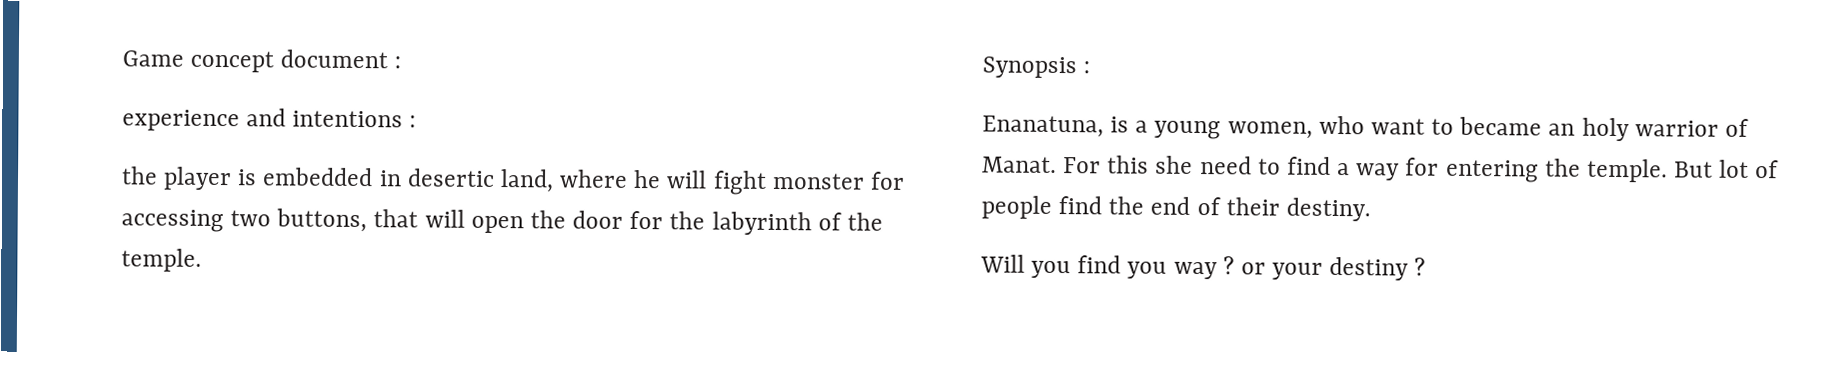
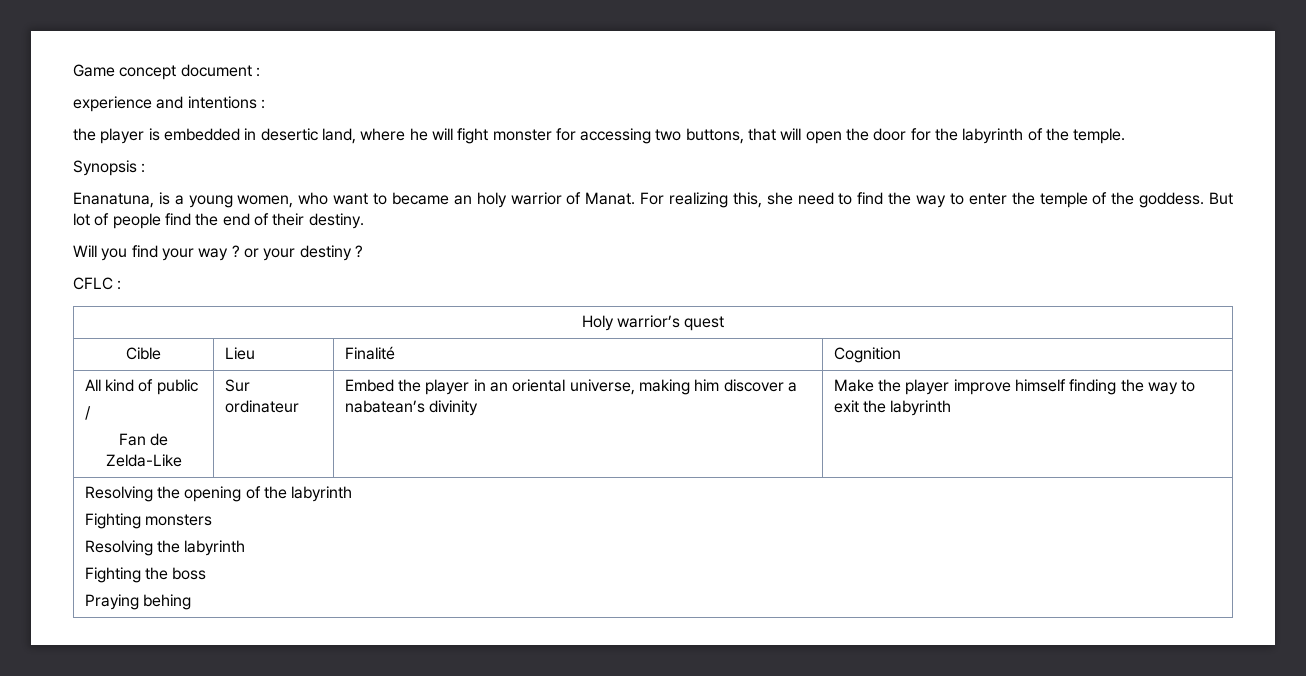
[1107,155,1150,174] this -> [669,192,762,208] realizing this,
[1337,157,1668,183] a way for entering the temple. -> [888,192,1205,208] the way to enter the temple of the goddess.
[1127,261,1168,279] you -> [161,248,194,261] your
(1427, 266) none -> [73,277,122,290] [581,315,725,331] [126,347,161,360] [224,347,255,360] [344,346,395,360] [833,347,901,363] [84,379,198,395] [84,406,91,420] [118,433,169,446] [105,454,182,467] [224,379,250,392] [224,400,299,413] [344,379,797,395] [344,400,478,416] [833,379,1196,395] [833,400,952,416] [84,486,353,502] [84,513,212,529] [84,540,246,556] [84,567,207,583] [84,594,191,610] // CFLC : // Holy warrior’s quest // Cible | Lieu | Finalité | Cognition // All kind of public // / // Fan de Zelda-Like | Sur ordinateur | Embed the player in an oriental universe, making him discover a nabatean’s divinity | Make the player improve himself finding the way to exit the labyrinth // Resolving the opening of the labyrinth // Fighting monsters // Resolving the labyrinth // Fighting the boss // Praying behing

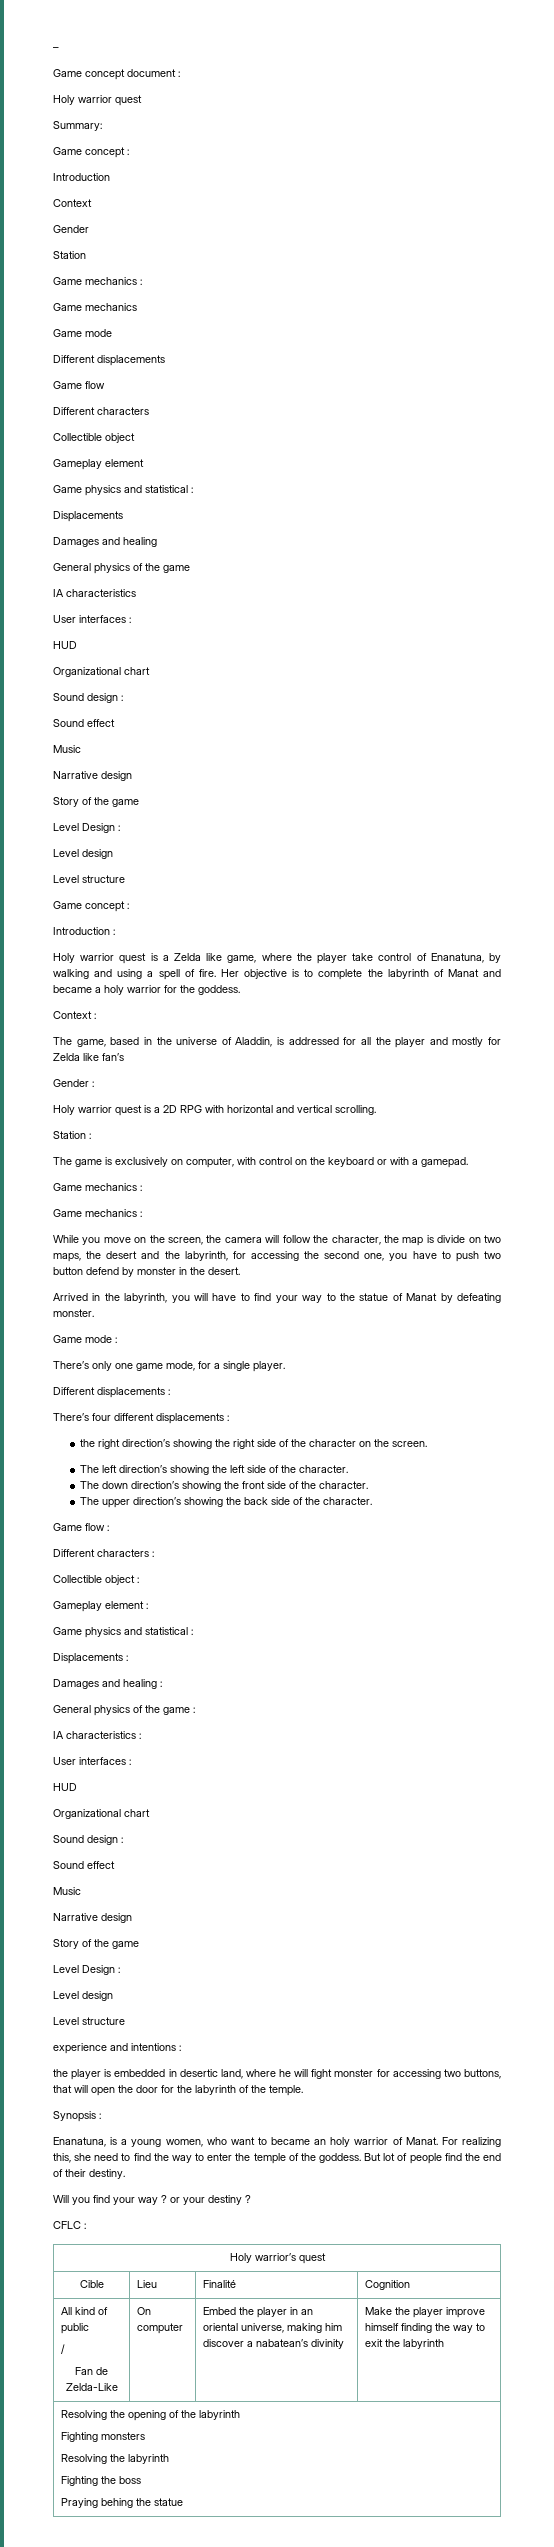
(73, 70) none -> [53,47,59,51] – //
(260, 72) none -> [53,95,142,106] [53,121,102,131] [53,147,129,158] [53,173,110,181] [53,199,92,207] [53,225,89,233] [53,251,86,259] [53,277,142,285] [53,303,137,311] [53,329,112,337] [53,355,165,366] [53,381,105,389] [53,407,149,415] [53,433,135,443] [53,459,144,470] [53,485,193,496] [53,511,123,522] [53,537,157,547] [53,563,190,574] [53,589,136,597] [53,615,131,623] [53,641,77,649] [53,667,150,677] [53,693,123,703] [53,719,115,727] [53,745,81,753] [53,771,132,781] [53,797,139,807] [53,823,120,833] [53,849,113,859] [53,875,125,883] [53,901,129,912] [53,927,115,935] [53,953,501,964] [53,969,501,980] [53,985,240,995] [53,1011,96,1019] [53,1037,501,1048] [53,1053,124,1061] [53,1079,94,1087] [53,1105,376,1116] [53,1131,91,1139] [53,1157,468,1168] [53,1183,142,1191] [53,1209,142,1217] [53,1235,502,1246] [53,1251,501,1262] [53,1267,240,1277] [53,1293,502,1303] [53,1309,94,1317] [53,1335,117,1343] [53,1361,285,1372] [53,1387,170,1398] [53,1413,229,1424] [79,1439,427,1449] [79,1465,348,1475] [79,1481,368,1491] [79,1497,372,1508] [53,1523,109,1531] [53,1549,154,1557] [53,1575,139,1585] [53,1601,148,1612] [53,1627,193,1638] [53,1653,128,1664] [53,1679,162,1689] [53,1705,195,1716] [53,1731,141,1739] [53,1757,131,1765] [53,1783,77,1791] [53,1809,150,1819] [53,1835,123,1845] [53,1861,115,1869] [53,1887,81,1895] [53,1913,132,1923] [53,1939,139,1949] [53,1965,120,1975] [53,1991,113,2001] [53,2017,125,2025] // Holy warrior quest // Summary: // Game concept : // Introduction // Context // Gender // Station // Game mechanics : // Game mechanics // Game mode // Different displacements // Game flow // Different characters // Collectible object // Gameplay element // Game physics and statistical : // Displacements // Damages and healing // General physics of the game // IA characteristics // User interfaces : // HUD // Organizational chart // Sound design : // Sound effect // Music // Narrative design // Story of the game // Level Design : // Level design // Level structure // Game concept : // Introduction : // Holy warrior quest is a Zelda like game, where the player take control of Enanatuna, by walking and using a spell of fire. Her objective is to complete the labyrinth of Manat and became a holy warrior for the goddess. // Context : // The game, based in the universe of Aladdin, is addressed for all the player and mostly for Zelda like fan’s // Gender : // Holy warrior quest is a 2D RPG with horizontal and vertical scrolling. // Station : // The game is exclusively on computer, with control on the keyboard or with a gamepad. // Game mechanics : // Game mechanics : // While you move on the screen, the camera will follow the character, the map is divide on two maps, the desert and the labyrinth, for accessing the second one, you have to push two button defend by monster in the desert. // Arrived in the labyrinth, you will have to find your way to the statue of Manat by defeating monster. // Game mode : // There’s only one game mode, for a single player. // Different displacements : // There’s four different displacements : // the right direction’s showing the right side of the character on the screen. // The left direction’s showing the left side of the character. // The down direction’s showing the front side of the character. // The upper direction’s showing the back side of the character. // Game flow : // Different characters : // Collectible object : // Gameplay element : // Game physics and statistical : // Displacements : // Damages and healing : // General physics of the game : // IA characteristics : // User interfaces : // HUD // Organizational chart // Sound design : // Sound effect // Music // Narrative design // Story of the game // Level Design : // Level design // Level structure
[224,379,250,392] [224,400,299,413] Sur ordinateur -> [136,2307,151,2315] [136,2323,183,2334] On computer
(191, 602) none -> [135,2498,183,2506] the statue

